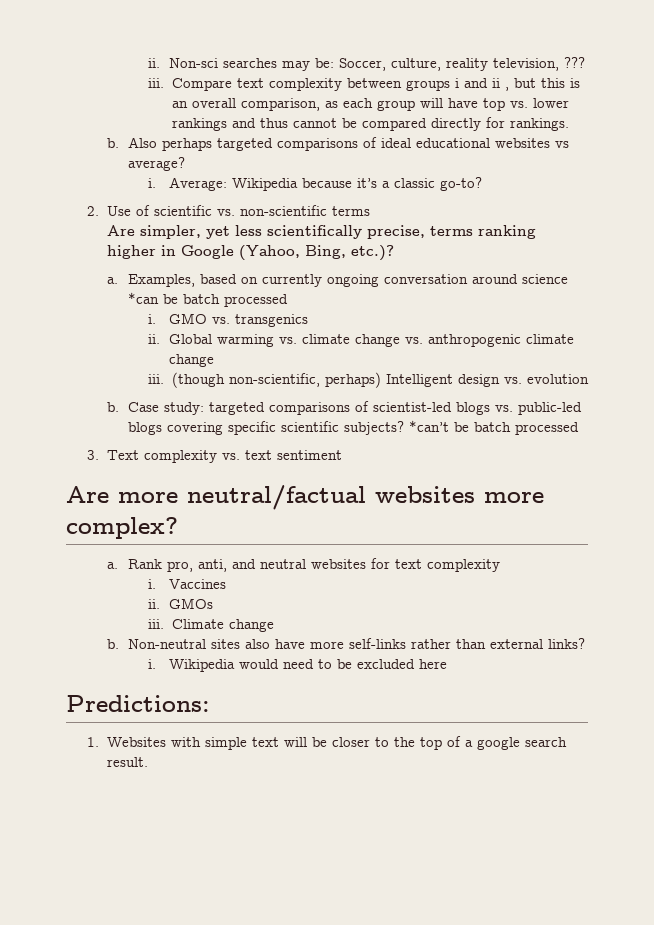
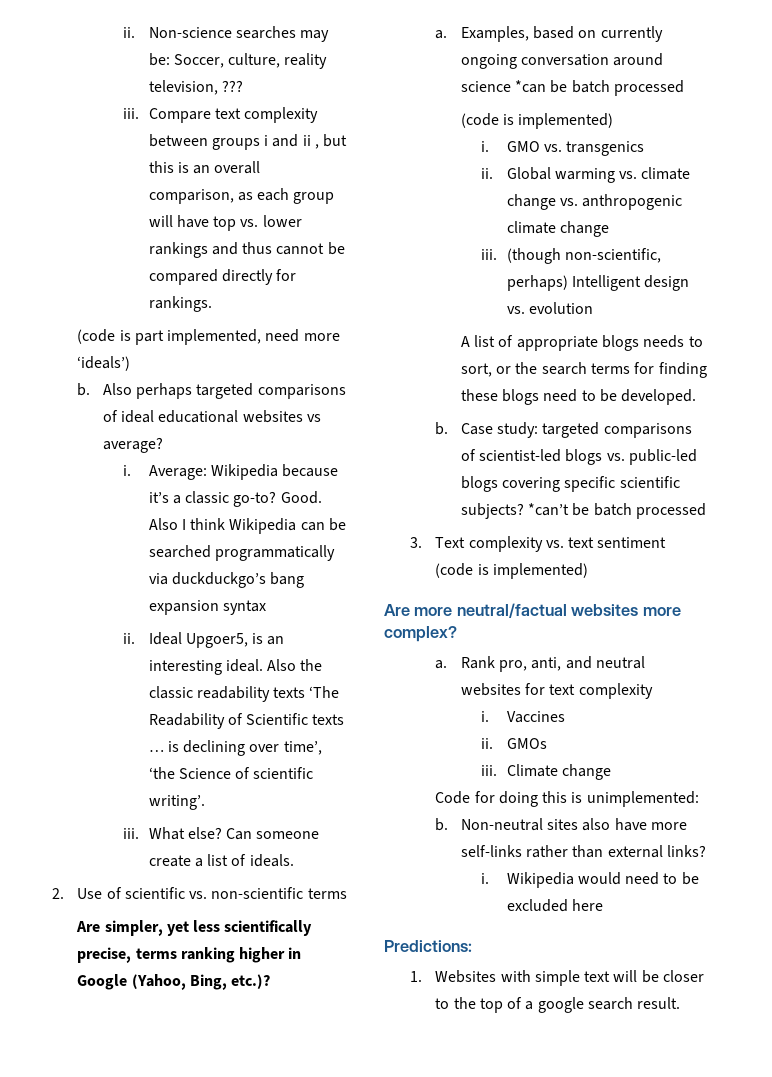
[148,58,219,68] ii. Non-sci -> [122,27,232,38] ii. Non-science
(569, 124) none -> [77,329,340,345] [77,356,131,371] // (code is part implemented, need more ‘ideals’)
(483, 184) none -> [280,491,322,504] [148,518,347,534] [148,545,335,561] [148,572,305,588] [148,600,266,615] [122,632,285,648] [148,659,323,675] [148,686,340,702] [148,713,345,729] [148,740,322,756] [148,767,314,779] [148,795,205,810] [122,827,320,840] [148,854,294,867] Good. Also I think Wikipedia can be searched programmatically via duckduckgo’s bang expansion syntax // ii. Ideal Upgoer5, is an interesting ideal. Also the classic readability texts ‘The Readability of Scientific texts … is declining over time’, ‘the Science of scientific writing’. // iii. What else? Can someone create a list of ideals.
(288, 300) none -> [460,113,614,129] // (code is implemented)
(589, 379) none -> [460,335,703,351] [460,362,707,378] [460,389,697,405] // A list of appropriate blogs needs to sort, or the search terms for finding these blogs need to be developed.
(343, 455) none -> [435,563,588,579] (code is implemented)
(274, 625) none -> [435,791,699,807] // Code for doing this is unimplemented:

